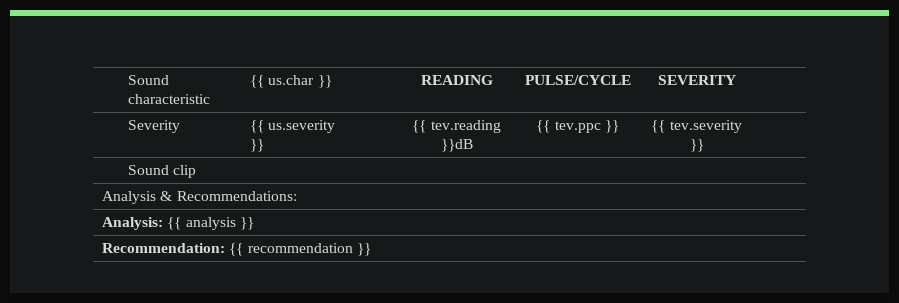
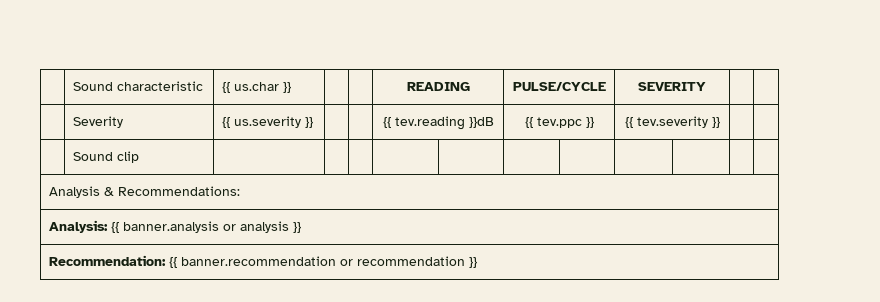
(182, 223) none -> [122,221,236,233] banner.analysis or
(244, 249) none -> [180,256,353,266] banner.recommendation or

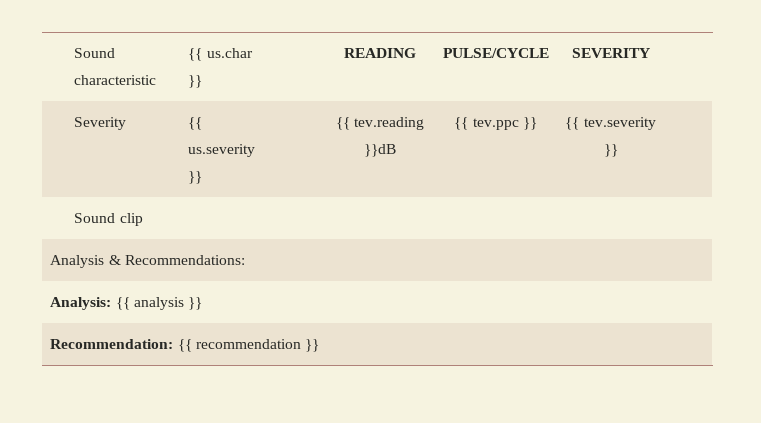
[122,221,236,233] banner.analysis or -> (130, 303) none
[180,256,353,266] banner.recommendation or -> (192, 345) none

